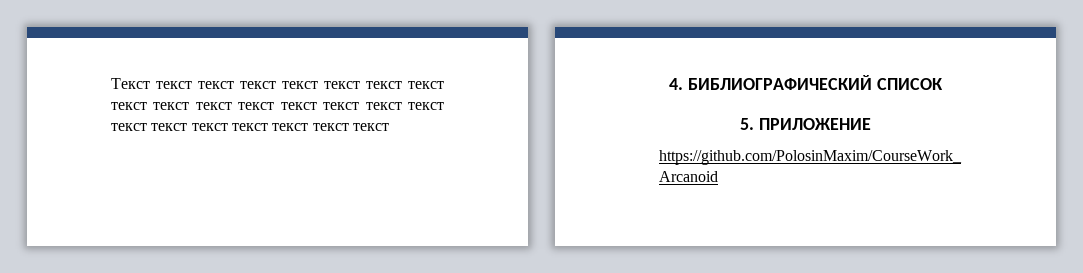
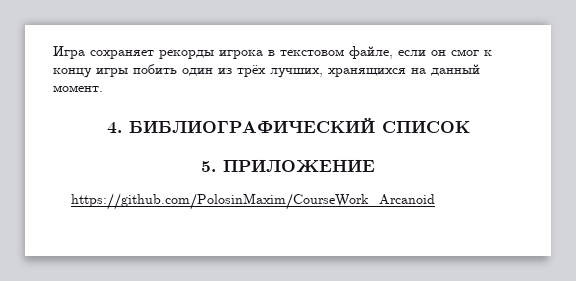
[111,78,444,89] [111,102,444,110] [111,123,389,131] Текст текст текст текст текст текст текст текст текст текст текст текст текст текст текст текст текст текст текст текст текст текст текст -> [53,46,492,59] [53,64,480,78] [53,85,103,92] Игра сохраняет рекорды игрока в текстовом файле, если он смог к концу игры побить один из трёх лучших, хранящихся на данный момент.

